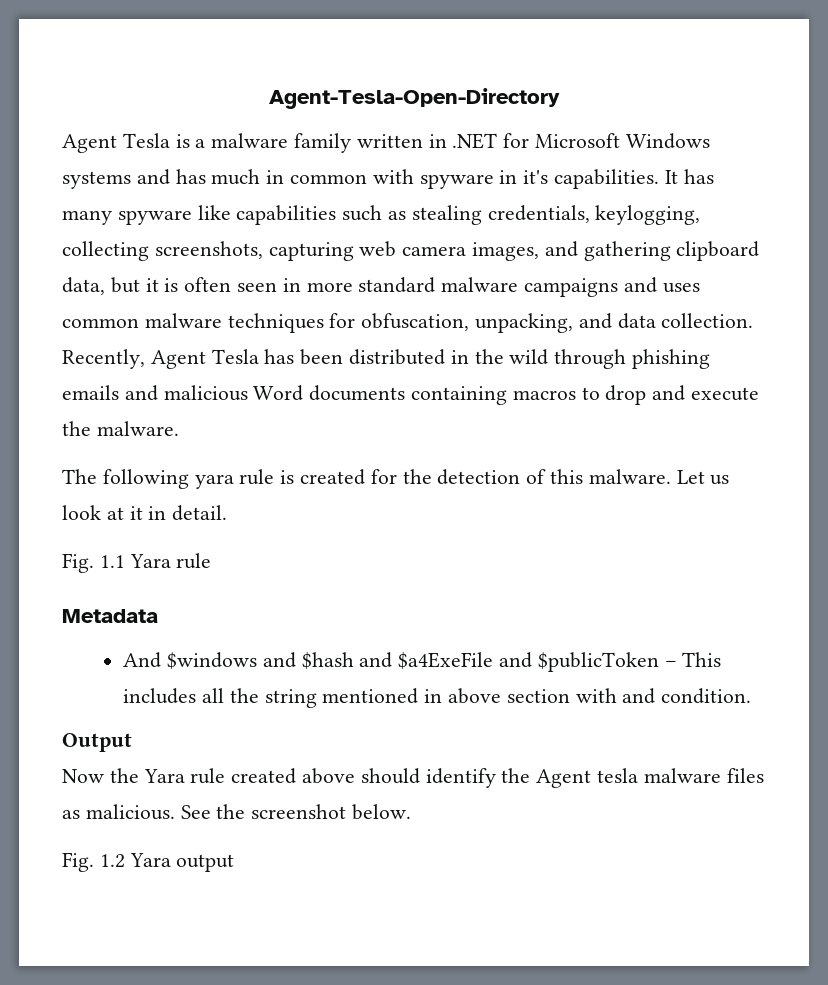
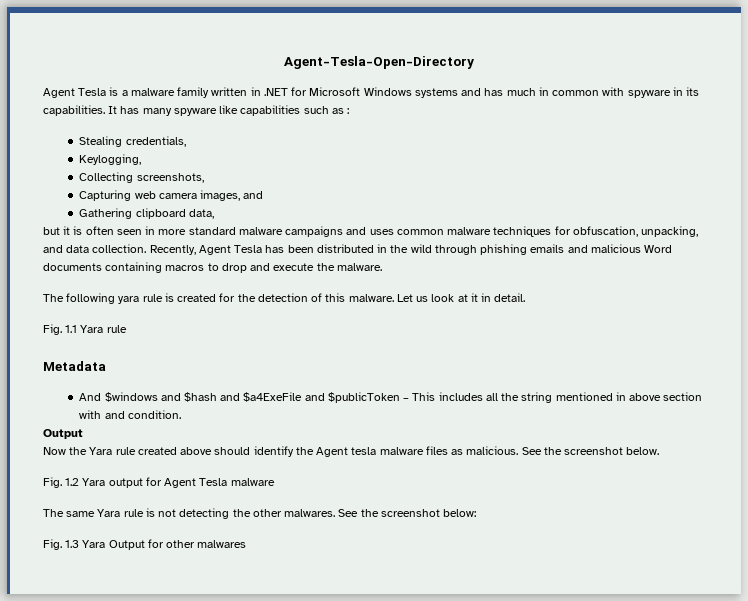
[523,170,549,184] it's -> [686,87,700,96] its
[411,205,482,225] stealing -> [347,108,350,114] [79,136,123,147] : // Stealing
[595,205,701,225] [62,241,149,261] keylogging, collecting -> [79,154,142,165] [79,172,134,183] // Keylogging, // Collecting
[268,242,354,261] capturing -> [79,190,132,201] // Capturing
[583,241,671,261] gathering -> [79,208,133,219] // Gathering
(105, 286) none -> (214, 214) //
(235, 863) none -> [145,477,275,488] [43,508,477,519] [43,539,247,550] for Agent Tesla malware // The same Yara rule is not detecting the other malwares. See the screenshot below: // Fig. 1.3 Yara Output for other malwares

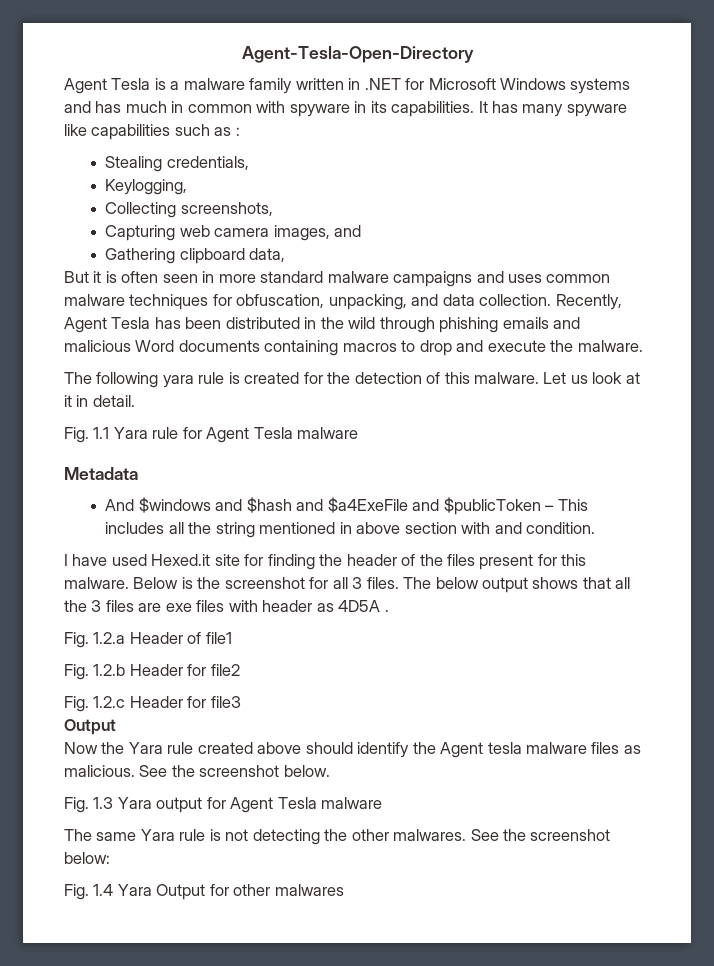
[43,227,60,235] but -> [64,271,89,283] But
(127, 329) none -> [182,427,359,443] for Agent Tesla malware
(181, 414) none -> [64,554,587,570] [64,577,631,593] [64,600,389,612] [64,632,232,648] [64,664,240,680] [64,696,241,712] // I have used Hexed.it site for finding the header of the files present for this malware. Below is the screenshot for all 3 files. The below output shows that all the 3 files are exe files with header as 4D5A . // Fig. 1.2.a Header of file1 // Fig. 1.2.b Header for file2 // Fig. 1.2.c Header for file3
[65,478,80,486] 1.2 -> [93,797,114,809] 1.3
[65,540,80,548] 1.3 -> [93,884,114,896] 1.4

